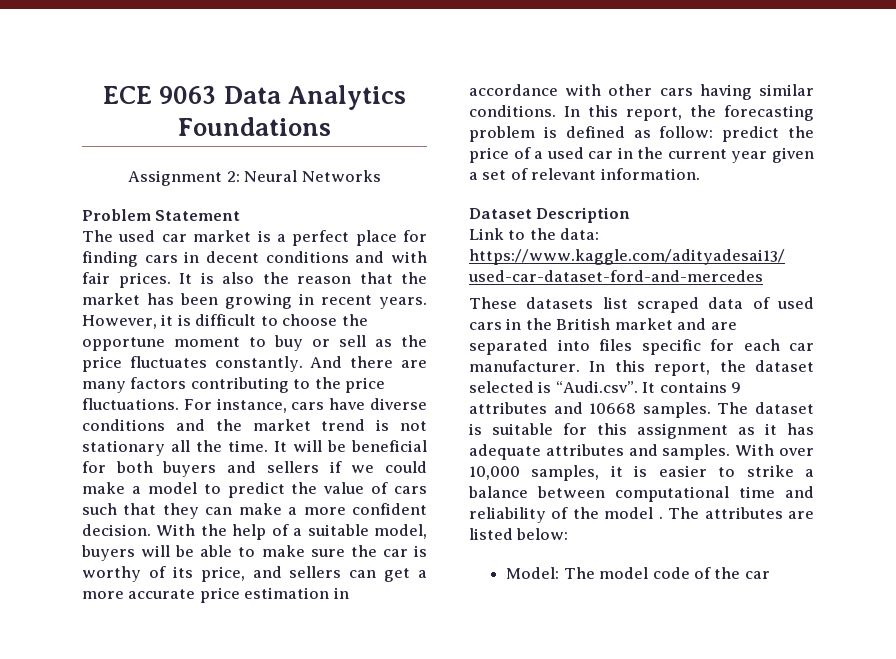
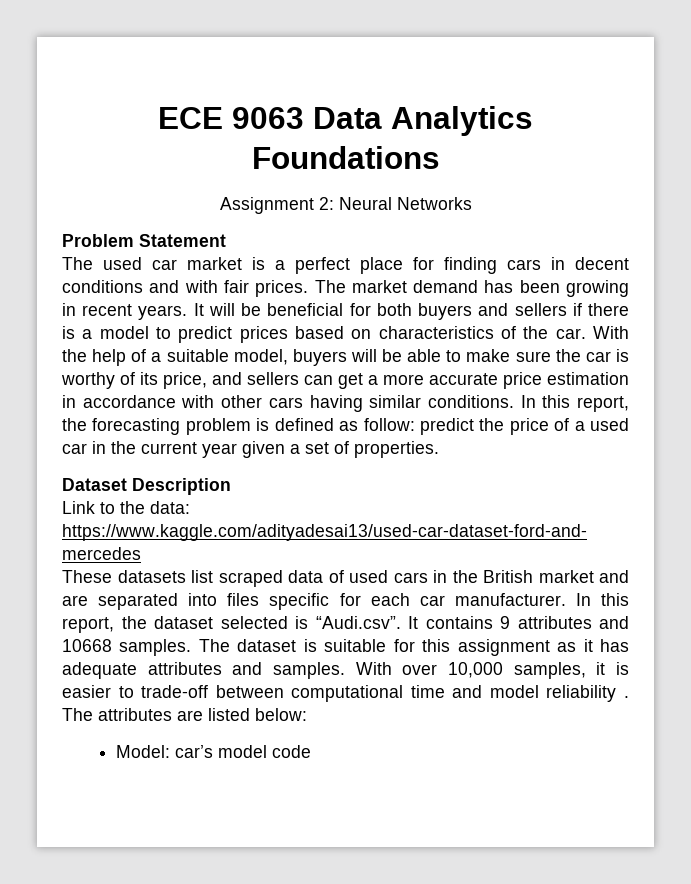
[179,272,427,284] [82,293,140,305] It is also the reason that the market -> [314,280,479,293] The market demand
[82,314,368,329] [82,335,427,351] [82,356,428,372] [82,377,386,393] [82,398,428,413] [82,419,427,431] [82,440,268,456] However, it is difficult to choose the opportune moment to buy or sell as the price fluctuates constantly. And there are many factors contributing to the price fluctuations. For instance, cars have diverse conditions and the market trend is not stationary all the time. -> (188, 312) none
[351,461,428,473] [82,482,125,494] we could make -> [588,303,629,316] [62,326,75,339] there is
[291,482,427,494] [82,503,427,519] [82,524,151,536] the value of cars such that they can make a more confident decision. -> [239,326,586,343] prices based on characteristics of the car.
[531,168,700,180] relevant information. -> [354,441,439,458] properties.
[746,465,814,477] [468,486,528,498] strike a balance -> [141,685,209,698] trade-off
[469,507,654,523] reliability of the model -> [489,685,617,702] model reliability
[563,567,595,579] The -> [175,745,214,758] car’s
[694,567,770,579] of the car -> (312, 751) none

